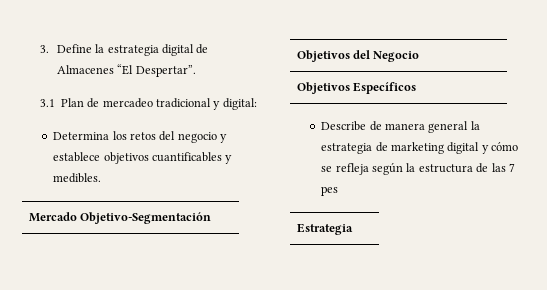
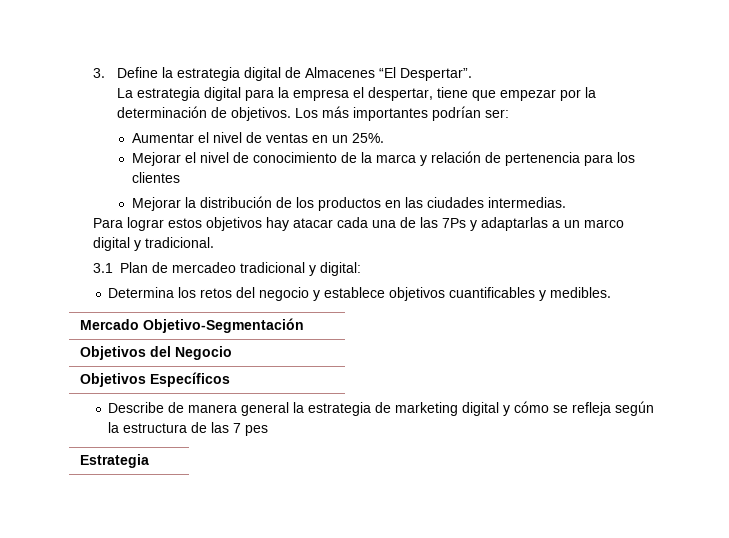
(196, 71) none -> [116,87,596,101] [116,106,509,121] [132,132,385,143] [132,151,636,166] [132,172,181,183] [132,196,567,211] [92,217,624,231] [92,237,214,251] // La estrategia digital para la empresa el despertar, tiene que empezar por la determinación de objetivos. Los más importantes podrían ser: // Aumentar el nivel de ventas en un 25%. // Mejorar el nivel de conocimiento de la marca y relación de pertenencia para los clientes // Mejorar la distribución de los productos en las ciudades intermedias. // Para lograr estos objetivos hay atacar cada una de las 7Ps y adaptarlas a un marco digital y tradicional.

